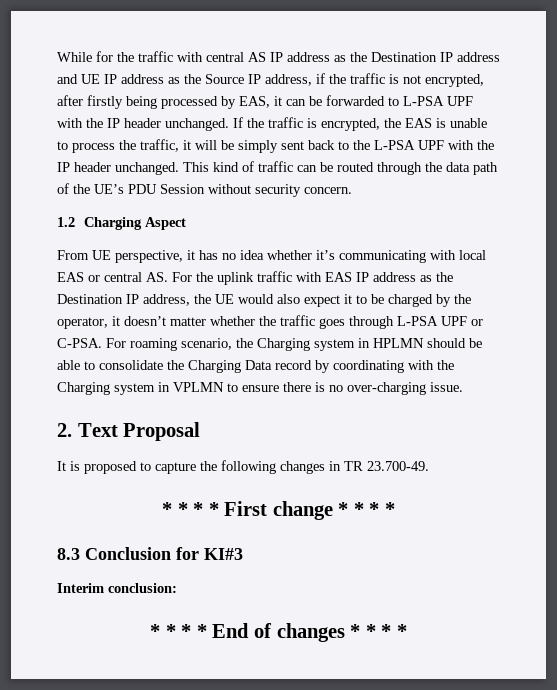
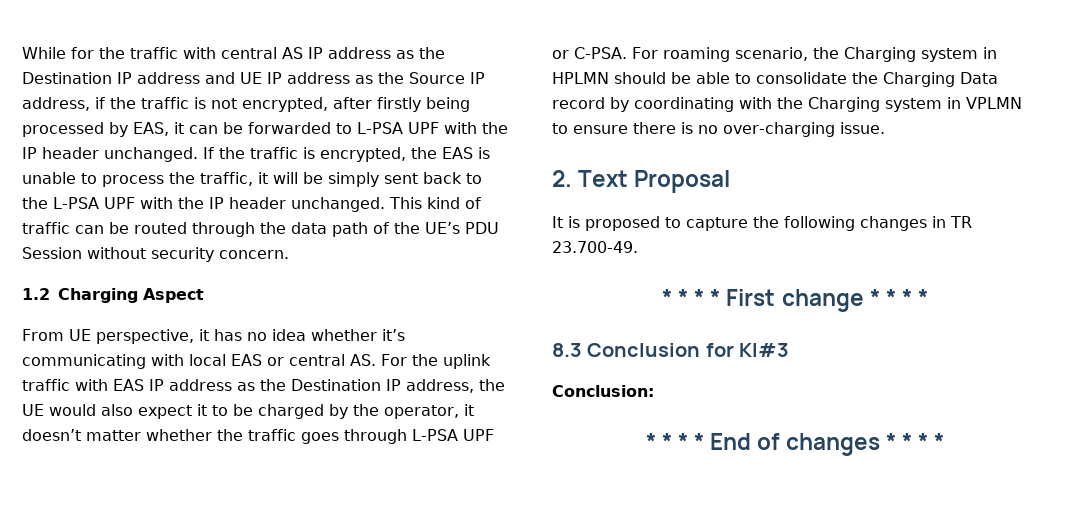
[57,583,177,593] Interim conclusion: -> [552,385,654,397] Conclusion:

